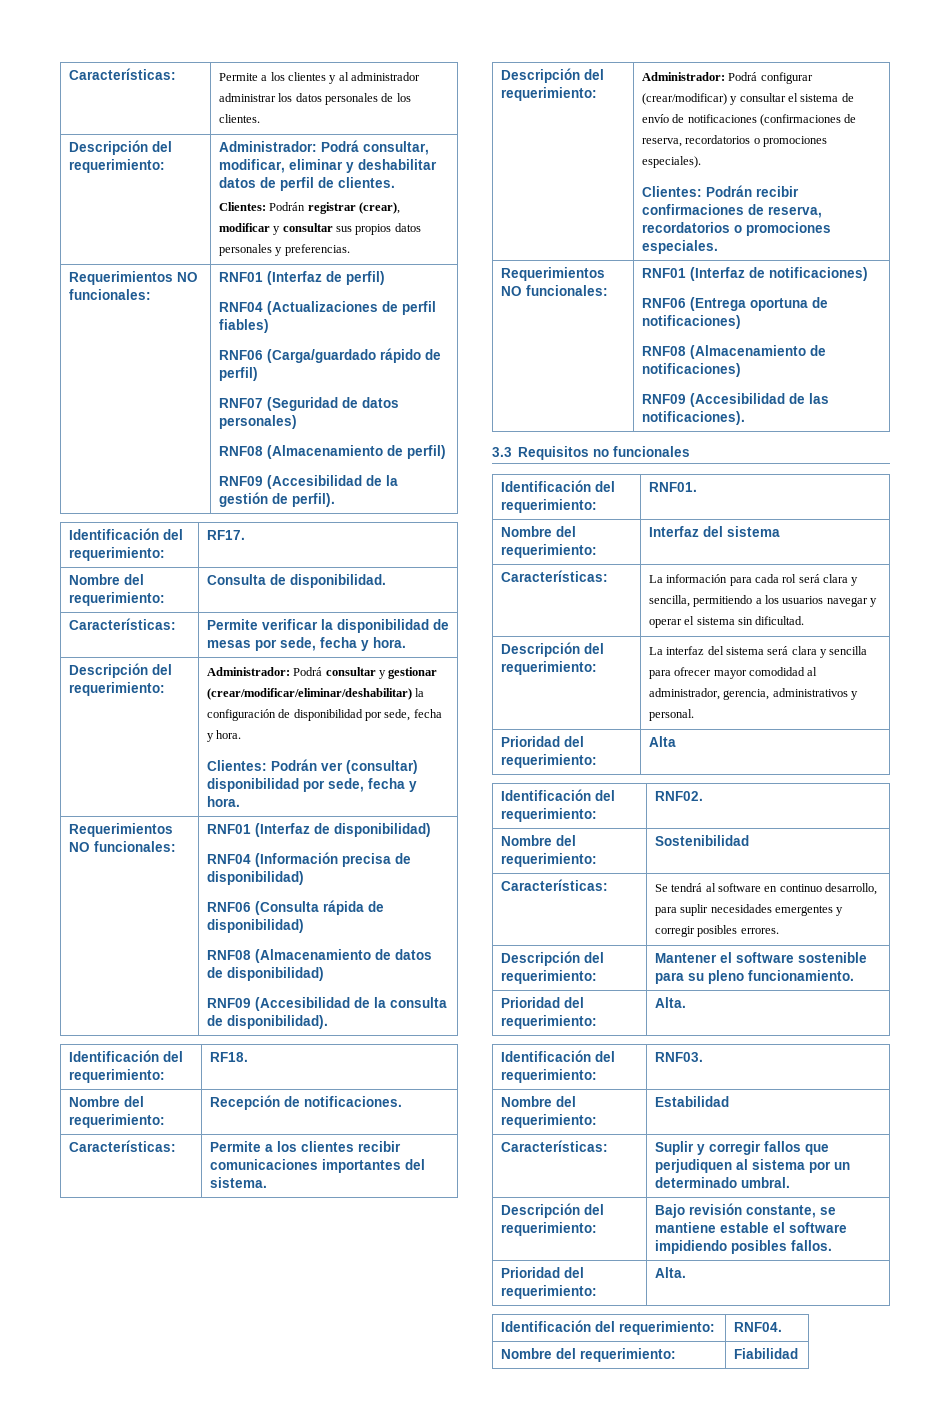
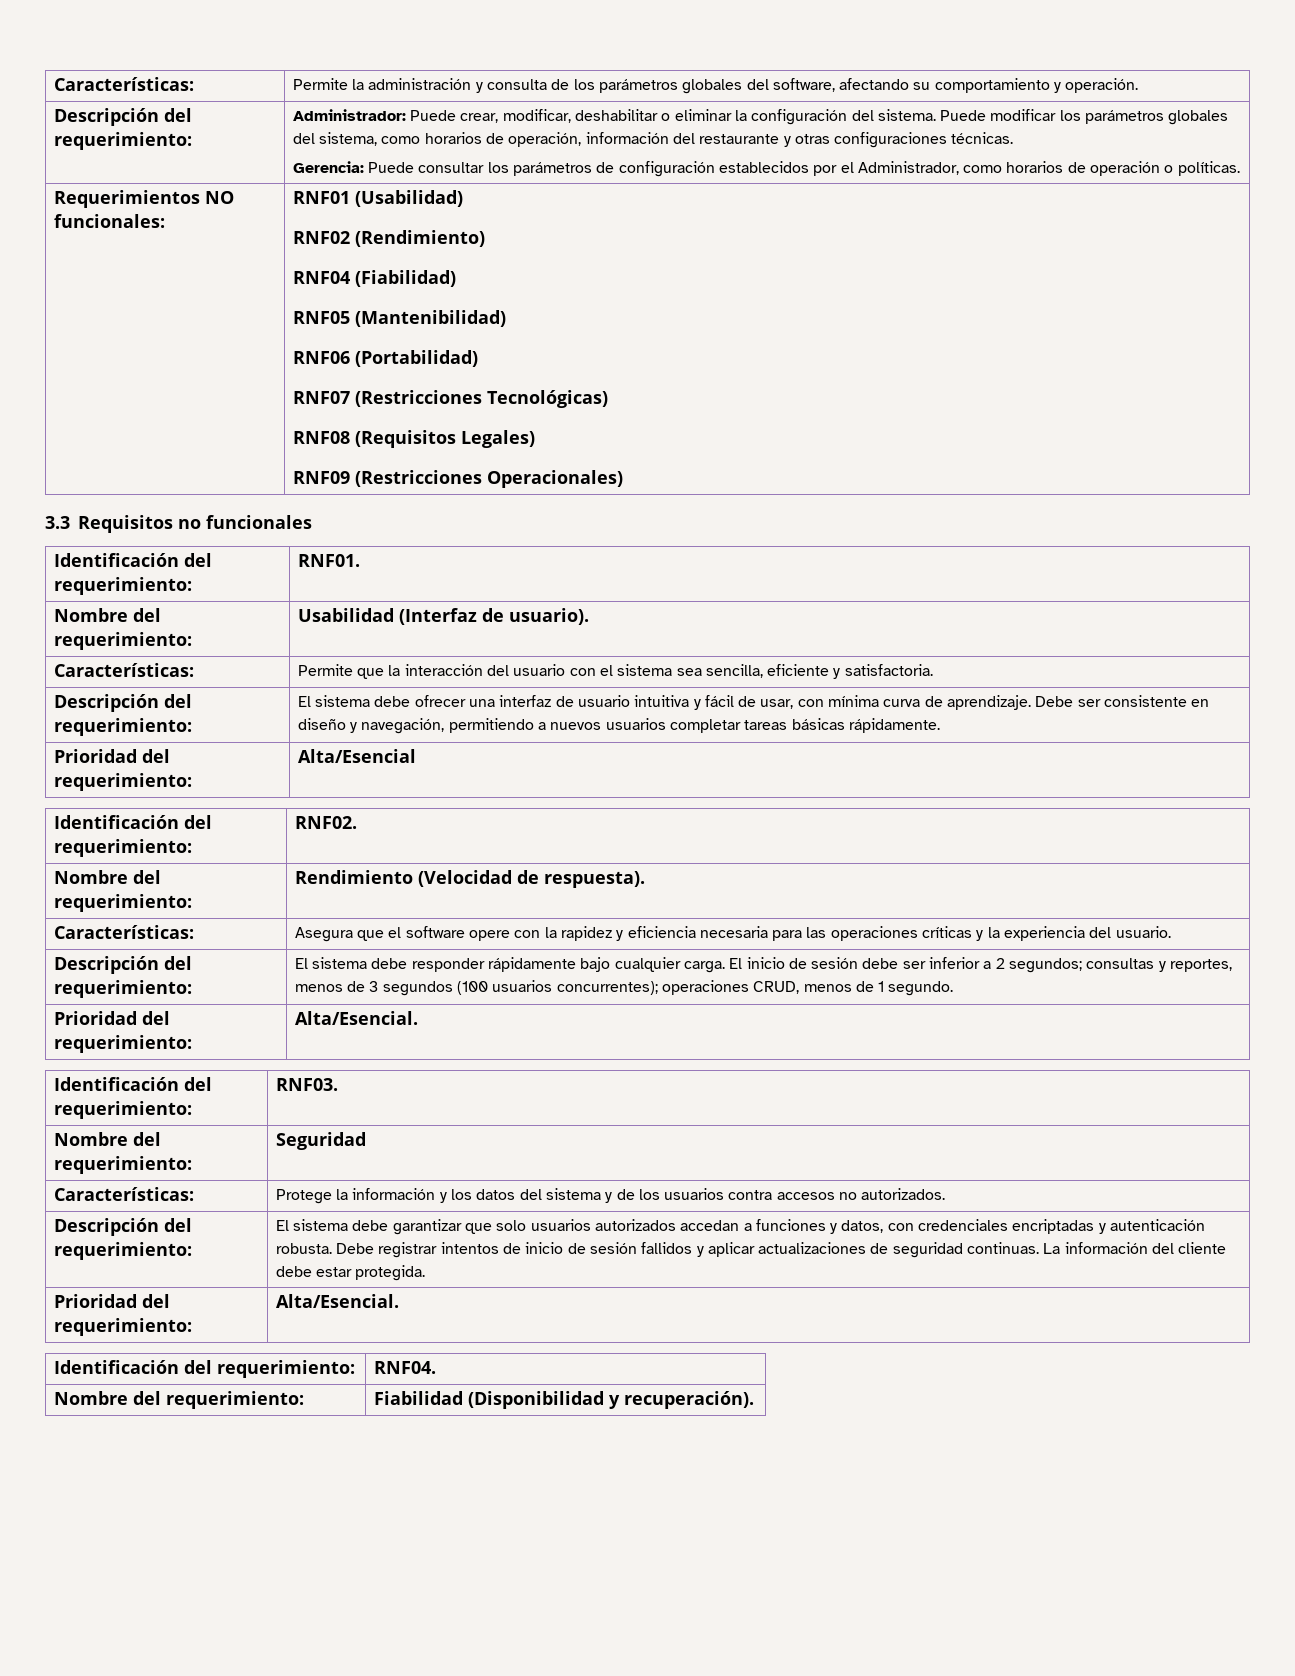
[68,68,176,80] [218,72,421,84] [218,93,411,105] [218,114,260,123] [68,140,172,155] [68,159,165,173] [218,140,429,155] [218,159,437,173] [218,177,395,191] [218,202,400,214] [218,223,421,235] [218,244,350,256] [68,271,198,285] [68,289,151,300] [218,271,385,285] [218,301,436,315] [218,319,269,333] [218,348,441,363] [218,367,258,381] [218,397,399,411] [218,415,297,429] [218,445,446,459] [218,475,398,489] [218,492,335,507] [68,528,183,540] [68,547,165,561] [206,530,245,540] [68,574,144,585] [68,592,165,606] [206,574,386,588] [68,618,176,630] [206,619,449,633] [206,637,406,651] [68,663,172,678] [68,682,165,696] [206,667,438,679] [206,688,425,700] [206,709,442,721] [206,730,242,742] [206,759,418,774] [206,778,417,792] [206,796,240,807] [68,823,173,837] [68,841,176,852] [206,823,431,837] [206,852,411,867] [206,871,304,885] [206,900,384,915] [206,919,304,933] [206,949,432,963] [206,967,324,981] [206,997,447,1011] [206,1015,328,1029] [68,1050,183,1062] [68,1069,165,1083] [209,1052,248,1062] [68,1096,144,1107] [68,1114,165,1128] [209,1095,402,1110] [68,1140,176,1152] [209,1141,401,1152] [209,1159,425,1173] [209,1177,267,1188] [500,68,604,83] [500,87,597,101] [641,72,813,84] [641,93,854,105] [641,114,857,126] [641,135,827,147] [641,156,701,168] [641,185,799,197] [641,204,822,218] [641,222,831,236] [641,240,718,254] [500,267,605,281] [500,285,608,296] [641,267,868,281] [641,297,828,311] [641,315,741,329] [641,345,826,359] [641,363,741,377] [641,393,829,407] [641,411,745,425] Características: | Permite a los clientes y al administrador administrar los datos personales de los clientes. // Descripción del requerimiento: | Administrador: Podrá consultar, modificar, eliminar y deshabilitar datos de perfil de clientes. // Clientes: Podrán registrar (crear), modificar y consultar sus propios datos personales y preferencias. // Requerimientos NO funcionales: | RNF01 (Interfaz de perfil) // RNF04 (Actualizaciones de perfil fiables) // RNF06 (Carga/guardado rápido de perfil) // RNF07 (Seguridad de datos personales) // RNF08 (Almacenamiento de perfil) // RNF09 (Accesibilidad de la gestión de perfil). // Identificación del requerimiento: | RF17. // Nombre del requerimiento: | Consulta de disponibilidad. // Características: | Permite verificar la disponibilidad de mesas por sede, fecha y hora. // Descripción del requerimiento: | Administrador: Podrá consultar y gestionar (crear/modificar/eliminar/deshabilitar) la configuración de disponibilidad por sede, fecha y hora. // Clientes: Podrán ver (consultar) disponibilidad por sede, fecha y hora. // Requerimientos NO funcionales: | RNF01 (Interfaz de disponibilidad) // RNF04 (Información precisa de disponibilidad) // RNF06 (Consulta rápida de disponibilidad) // RNF08 (Almacenamiento de datos de disponibilidad) // RNF09 (Accesibilidad de la consulta de disponibilidad). // Identificación del requerimiento: | RF18. // Nombre del requerimiento: | Recepción de notificaciones. // Características: | Permite a los clientes recibir comunicaciones importantes del sistema. // Descripción del requerimiento: | Administrador: Podrá configurar (crear/modificar) y consultar el sistema de envío de notificaciones (confirmaciones de reserva, recordatorios o promociones especiales). // Clientes: Podrán recibir confirmaciones de reserva, recordatorios o promociones especiales. // Requerimientos NO funcionales: | RNF01 (Interfaz de notificaciones) // RNF06 (Entrega oportuna de notificaciones) // RNF08 (Almacenamiento de notificaciones) // RNF09 (Accesibilidad de las notificaciones). -> [53,77,194,91] [292,78,1139,94] [53,108,192,126] [53,132,192,150] [292,109,1229,125] [292,132,1014,148] [292,161,1240,177] [53,190,234,208] [53,214,165,228] [292,190,463,207] [292,230,485,247] [292,270,456,287] [292,310,506,327] [292,350,478,367] [292,390,608,408] [292,430,535,448] [292,470,623,488] Características: | Permite la administración y consulta de los parámetros globales del software, afectando su comportamiento y operación. // Descripción del requerimiento: | Administrador: Puede crear, modificar, deshabilitar o eliminar la configuración del sistema. Puede modificar los parámetros globales del sistema, como horarios de operación, información del restaurante y otras configuraciones técnicas. // Gerencia: Puede consultar los parámetros de configuración establecidos por el Administrador, como horarios de operación o políticas. // Requerimientos NO funcionales: | RNF01 (Usabilidad) // RNF02 (Rendimiento) // RNF04 (Fiabilidad) // RNF05 (Mantenibilidad) // RNF06 (Portabilidad) // RNF07 (Restricciones Tecnológicas) // RNF08 (Requisitos Legales) // RNF09 (Restricciones Operacionales)
[648,526,780,537] [500,570,608,582] [648,574,859,586] [648,595,878,607] [648,616,805,628] [500,642,604,657] [500,661,597,675] [648,646,868,658] [648,667,818,679] [648,688,858,700] [648,709,694,721] [500,736,584,747] [500,754,597,768] [648,736,676,747] Interfaz del sistema // Características: | La información para cada rol será clara y sencilla, permitiendo a los usuarios navegar y operar el sistema sin dificultad. // Descripción del requerimiento: | La interfaz del sistema será clara y sencilla para ofrecer mayor comodidad al administrador, gerencia, administrativos y personal. // Prioridad del requerimiento: | Alta -> [297,608,589,625] [53,663,194,677] [297,664,933,679] [53,694,192,712] [53,718,192,736] [297,695,1210,710] [297,718,940,734] [53,749,170,763] [53,773,192,791] [297,749,416,763] Usabilidad (Interfaz de usuario). // Características: | Permite que la interacción del usuario con el sistema sea sencilla, eficiente y satisfactoria. // Descripción del requerimiento: | El sistema debe ofrecer una interfaz de usuario intuitiva y fácil de usar, con mínima curva de aprendizaje. Debe ser consistente en diseño y navegación, permitiendo a nuevos usuarios completar tareas básicas rápidamente. // Prioridad del requerimiento: | Alta/Esencial
[654,835,749,846] [500,879,608,891] [654,883,878,895] [654,904,844,916] [654,925,779,937] [500,951,604,966] [500,970,597,984] [654,952,867,963] [654,970,854,984] [500,997,584,1008] [500,1015,597,1029] [654,997,686,1008] Sostenibilidad // Características: | Se tendrá al software en continuo desarrollo, para suplir necesidades emergentes y corregir posibles errores. // Descripción del requerimiento: | Mantener el software sostenible para su pleno funcionamiento. // Prioridad del requerimiento: | Alta. -> [294,870,645,888] [53,925,194,939] [294,926,1171,942] [53,956,192,974] [53,980,192,998] [294,957,1233,973] [294,980,954,996] [53,1011,170,1025] [53,1035,192,1053] [294,1011,418,1025] Rendimiento (Velocidad de respuesta). // Características: | Asegura que el software opere con la rapidez y eficiencia necesaria para las operaciones críticas y la experiencia del usuario. // Descripción del requerimiento: | El sistema debe responder rápidamente bajo cualquier carga. El inicio de sesión debe ser inferior a 2 segundos; consultas y reportes, menos de 3 segundos (100 usuarios concurrentes); operaciones CRUD, menos de 1 segundo. // Prioridad del requerimiento: | Alta/Esencial.
[654,1096,729,1107] [500,1140,608,1152] [654,1141,829,1155] [654,1159,850,1173] [654,1177,790,1188] [500,1203,604,1218] [500,1222,597,1236] [654,1203,836,1218] [654,1222,847,1233] [654,1240,832,1254] [500,1267,584,1278] [500,1285,597,1299] [654,1267,686,1278] Estabilidad // Características: | Suplir y corregir fallos que perjudiquen al sistema por un determinado umbral. // Descripción del requerimiento: | Bajo revisión constante, se mantiene estable el software impidiendo posibles fallos. // Prioridad del requerimiento: | Alta. -> [275,1132,366,1150] [53,1187,194,1201] [275,1188,946,1204] [53,1218,192,1236] [53,1242,192,1260] [275,1219,1206,1235] [275,1242,1227,1258] [275,1265,426,1281] [53,1294,170,1308] [53,1318,192,1336] [275,1294,399,1308] Seguridad // Características: | Protege la información y los datos del sistema y de los usuarios contra accesos no autorizados. // Descripción del requerimiento: | El sistema debe garantizar que solo usuarios autorizados accedan a funciones y datos, con credenciales encriptadas y autenticación robusta. Debe registrar intentos de inicio de sesión fallidos y aplicar actualizaciones de seguridad continuas. La información del cliente debe estar protegida. // Prioridad del requerimiento: | Alta/Esencial.
(798, 1353) none -> [467,1391,754,1409] (Disponibilidad y recuperación).

